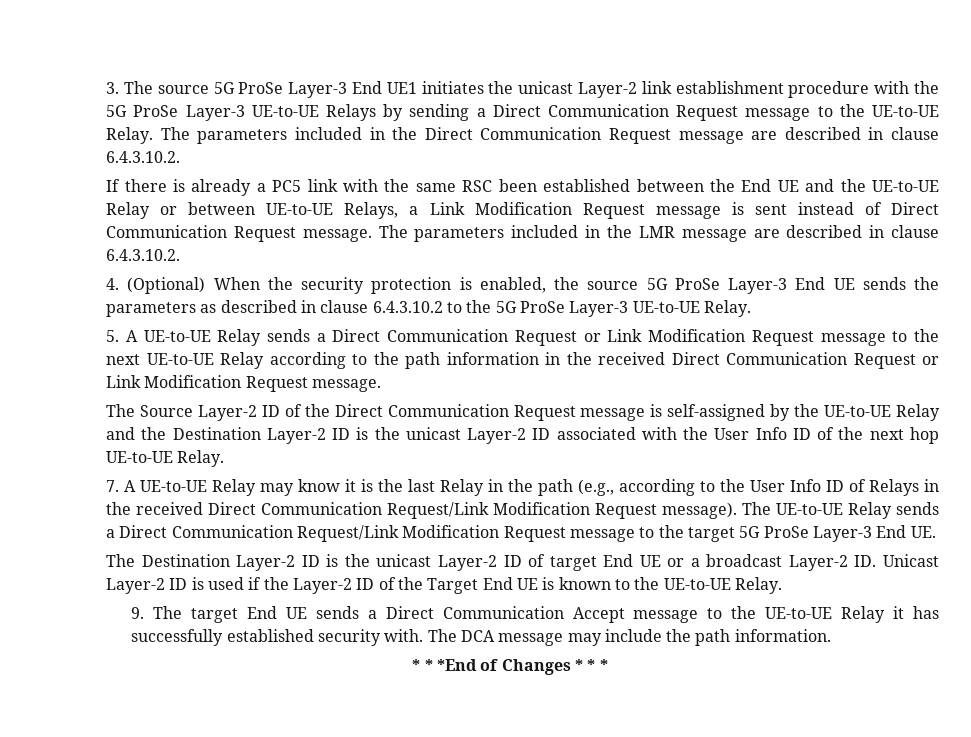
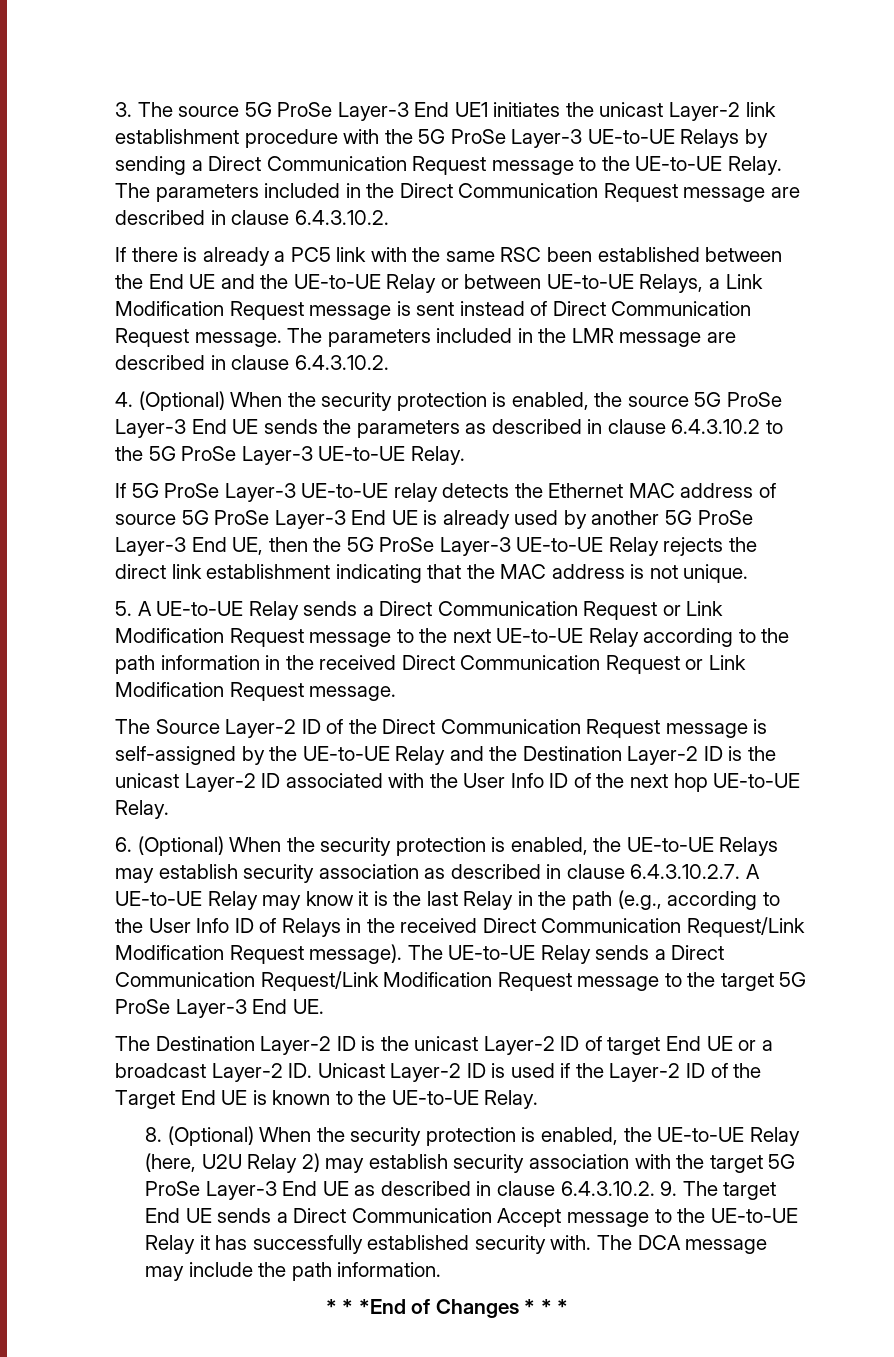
(751, 308) none -> [115,483,777,502] [115,510,753,529] [115,537,758,556] [115,564,749,583] // If 5G ProSe Layer-3 UE-to-UE relay detects the Ethernet MAC address of source 5G ProSe Layer-3 End UE is already used by another 5G ProSe Layer-3 End UE, then the 5G ProSe Layer-3 UE-to-UE Relay rejects the direct link establishment indicating that the MAC address is not unique.
[106,480,120,492] 7. -> [115,836,779,856] [115,864,741,883] 6. (Optional) When the security protection is enabled, the UE-to-UE Relays may establish security association as described in clause 6.4.3.10.2.7.
(782, 585) none -> [145,1126,800,1146] [145,1153,796,1173] [145,1181,655,1200] 8. (Optional) When the security protection is enabled, the UE-to-UE Relay (here, U2U Relay 2) may establish security association with the target 5G ProSe Layer-3 End UE as described in clause 6.4.3.10.2.

